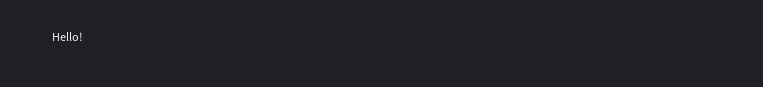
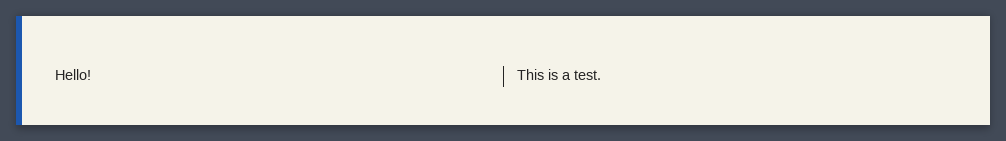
(83, 36) none -> [517,69,601,80] // This is a test.

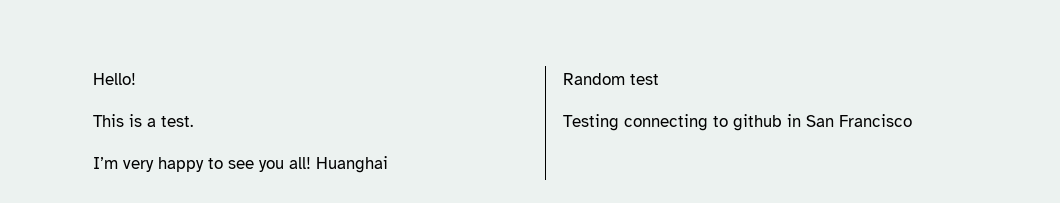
(601, 75) none -> [93,156,388,173] [563,73,659,85] [563,114,912,131] // I’m very happy to see you all! Huanghai // Random test // Testing connecting to github in San Francisco

